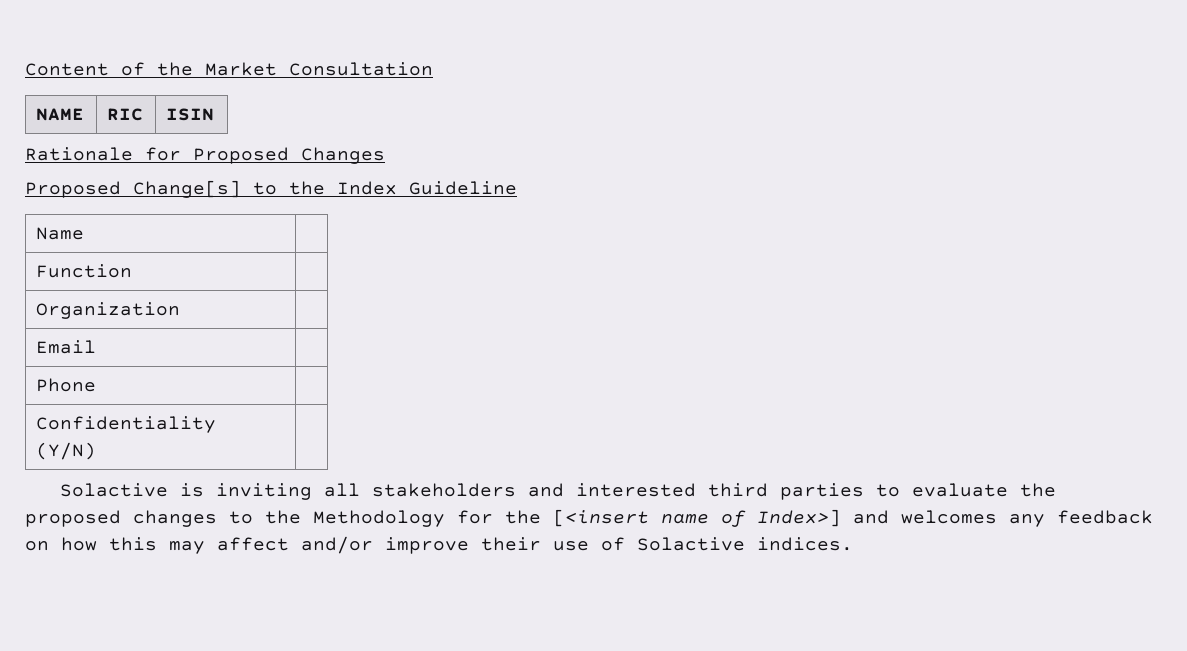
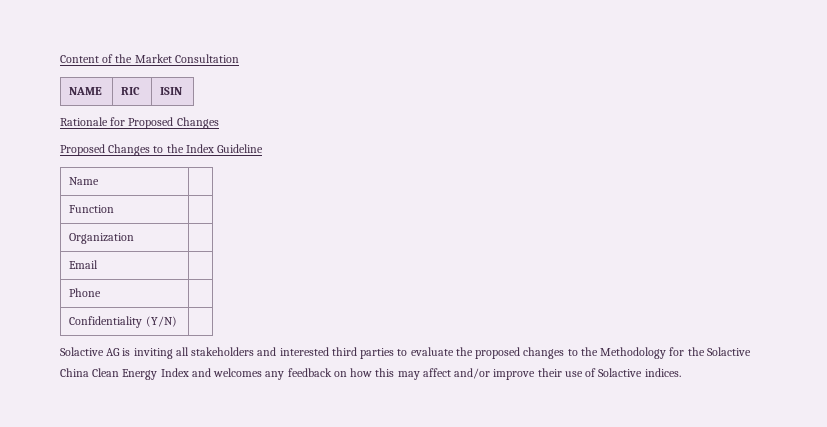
[133,180,241,198] Change[s] -> [108,144,151,156] Changes
(168, 490) none -> [106,348,121,356] AG
[553,509,841,527] [<insert name of Index>] -> [706,347,751,356] [60,368,189,380] Solactive China Clean Energy Index

